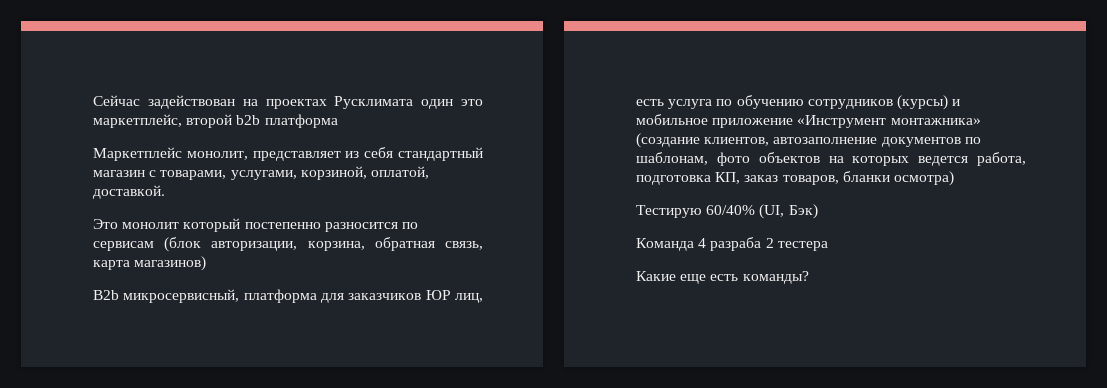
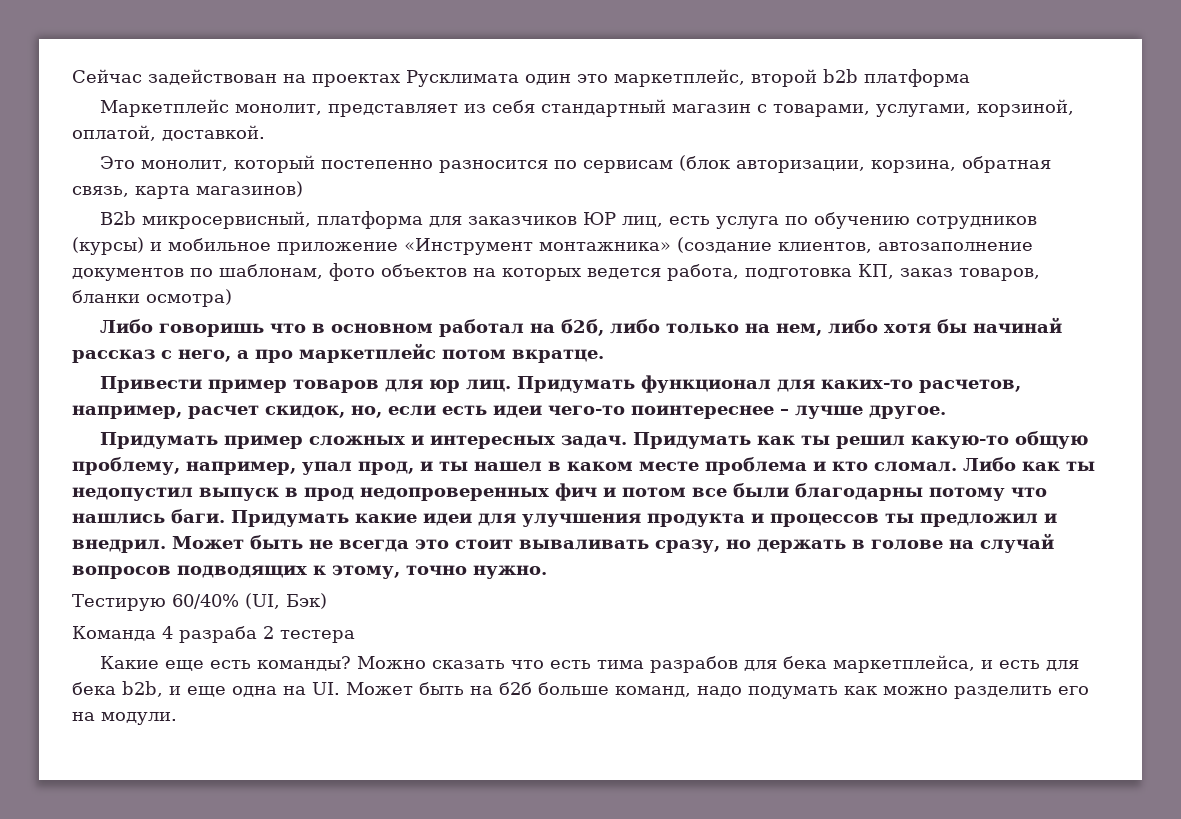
[122,222,180,229] монолит -> [141,160,229,171] монолит,
(954, 178) none -> [100,317,1063,337] [72,343,604,363] [100,375,1022,393] [72,405,946,419] [100,431,1089,449] [72,457,1095,475] [72,483,1047,501] [72,509,1057,527] [72,533,1054,553] [72,565,547,579] // Либо говоришь что в основном работал на б2б, либо только на нем, либо хотя бы начинай рассказ с него, а про маркетплейс потом вкратце. // Привести пример товаров для юр лиц. Придумать функционал для каких-то расчетов, например, расчет скидок, но, если есть идеи чего-то поинтереснее – лучше другое. // Придумать пример сложных и интересных задач. Придумать как ты решил какую-то общую проблему, например, упал прод, и ты нашел в каком месте проблема и кто сломал. Либо как ты недопустил выпуск в прод недопроверенных фич и потом все были благодарны потому что нашлись баги. Придумать какие идеи для улучшения продукта и процессов ты предложил и внедрил. Может быть не всегда это стоит вываливать сразу, но держать в голове на случай вопросов подводящих к этому, точно нужно.
(809, 277) none -> [357,655,1080,673] [72,681,1089,699] [72,712,177,725] Можно сказать что есть тима разрабов для бека маркетплейса, и есть для бека b2b, и еще одна на UI. Может быть на б2б больше команд, надо подумать как можно разделить его на модули.

